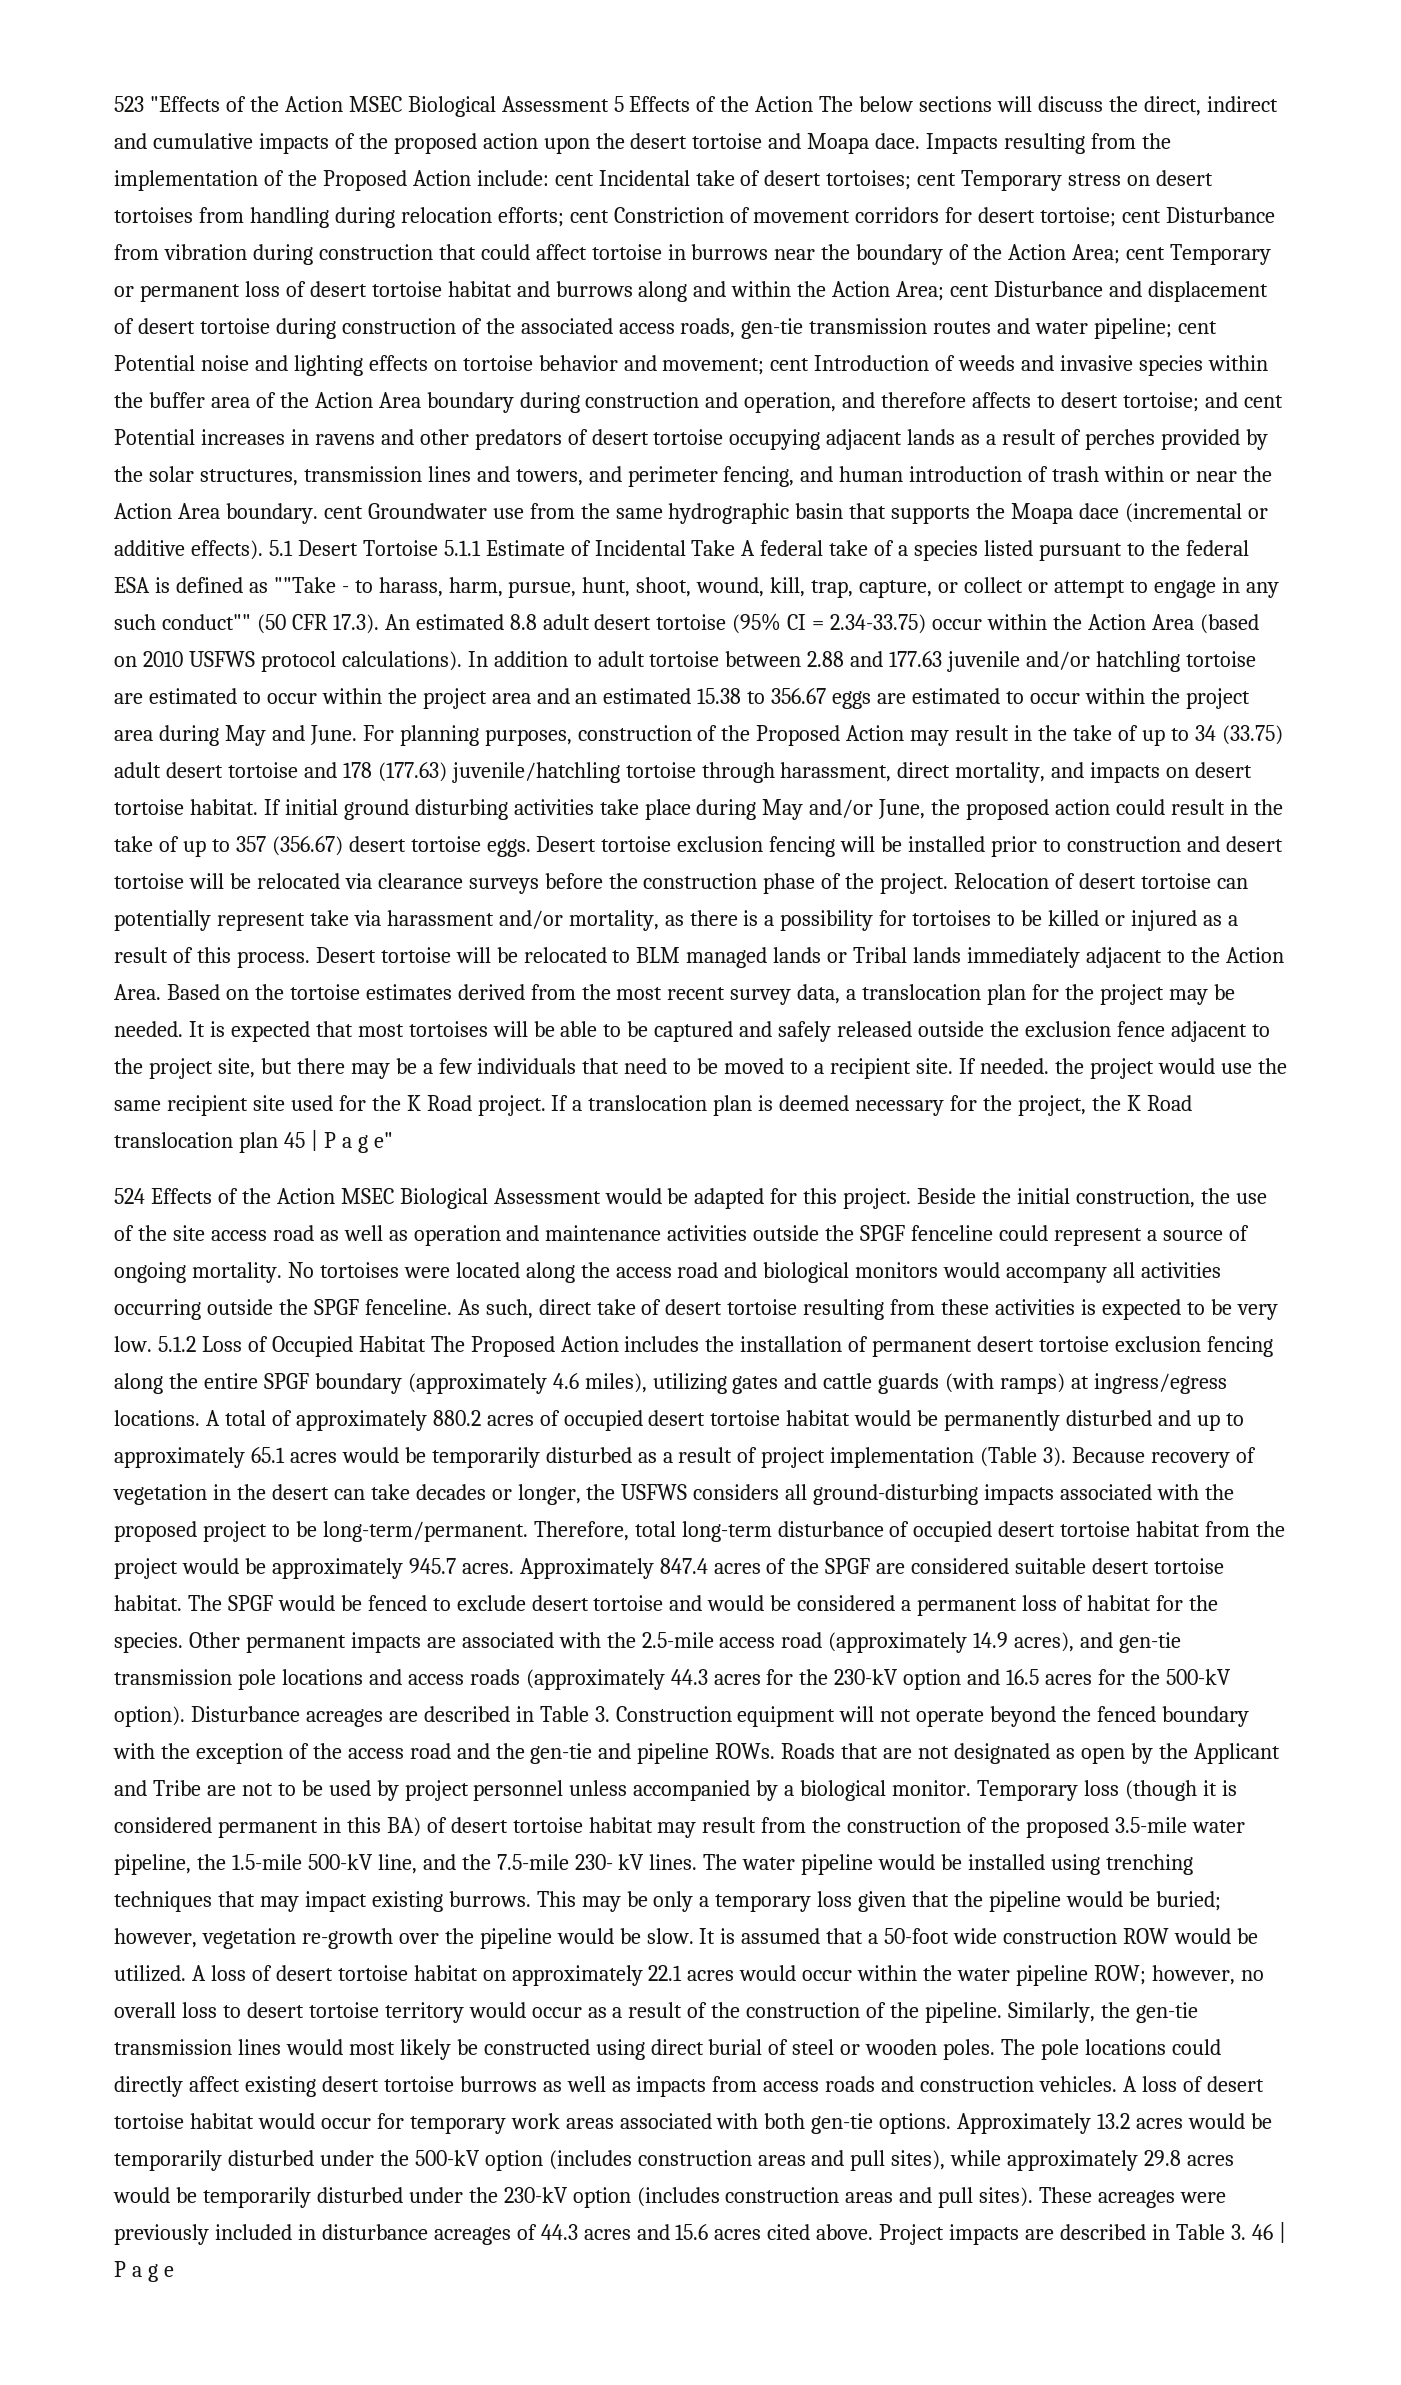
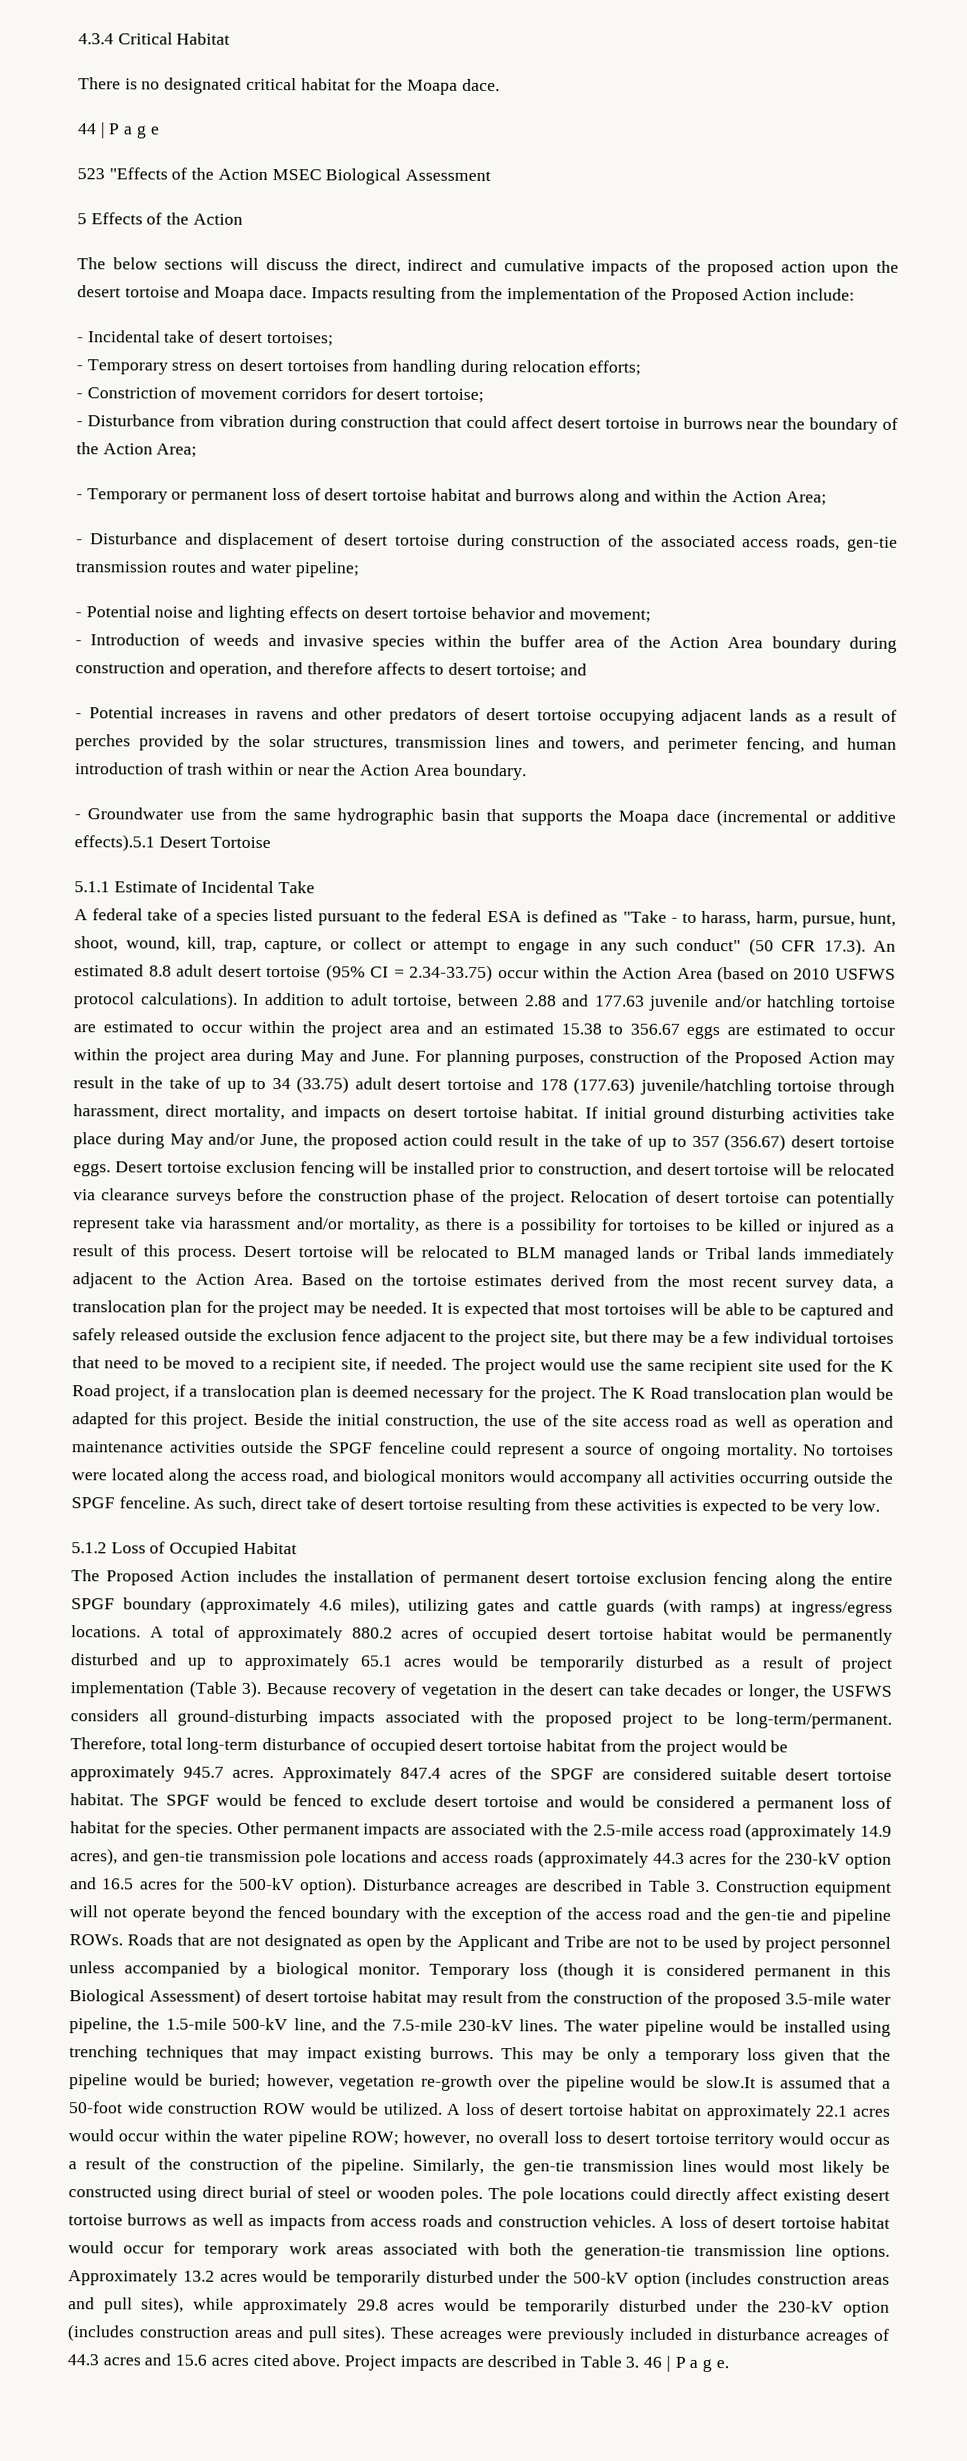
(114, 104) none -> [78,32,231,45] [78,77,500,95] [77,122,160,139] 4.3.4 Critical Habitat // There is no designated critical habitat for the Moapa dace. // 44 | P a g e //
(609, 104) none -> (492, 175) //
(814, 104) none -> (243, 219) //
[554,173,594,186] cent -> [77,337,84,343] // -
[917,173,957,186] cent -> [76,365,83,371] // -
[569,210,609,223] cent -> [76,393,83,399] // -
[1122,210,1162,223] cent -> [76,421,83,427] // -
(587, 252) none -> [556,416,601,429] desert
[1125,247,1165,260] cent -> [76,494,83,500] // -
[950,284,990,297] cent -> [76,539,83,545] // -
[1178,321,1218,334] cent -> [75,612,82,618] // -
(457, 365) none -> [364,606,409,619] desert
[770,358,810,371] cent -> [75,640,82,646] // -
[1243,395,1283,408] cent -> [75,713,82,719] // -
[323,506,363,519] cent -> [74,814,81,820] // -
[190,540,293,560] effects). 5.1 -> [74,834,155,852] effects).5.1
(438, 548) none -> (272, 842) //
(736, 548) none -> (315, 887) //
[273,577,336,593] ""Take -> [622,910,667,923] "Take
[161,614,251,630] conduct"" -> [676,938,741,952] conduct"
[649,651,720,667] tortoise -> [393,994,453,1009] tortoise,
[1066,836,1181,852] construction -> [537,1163,632,1178] construction,
[477,1058,577,1074] individuals -> [754,1331,895,1344] individual tortoises
[915,1058,1084,1074] site. If needed. the -> [340,1357,481,1373] site, if needed. The
[477,1095,569,1116] project. If -> [114,1384,186,1401] project, if
[1017,1095,1121,1116] project, the -> [540,1386,629,1403] project. The
[283,1130,393,1153] [114,1188,601,1209] 45 | P a g e" // 524 Effects of the Action MSEC Biological Assessment -> (823, 1395) none
[677,1262,719,1278] road -> [291,1469,328,1485] road,
(152, 1344) none -> (881, 1505) //
(426, 1344) none -> (297, 1548) //
[386,1817,421,1837] BA) -> [69,1988,241,2006] Biological Assessment)
[574,1854,645,1870] 230- kV -> [458,2018,514,2032] 230-kV
[646,1928,716,1944] slow. It -> [705,2076,756,2089] slow.It
[811,2113,874,2134] gen-tie -> [551,2243,823,2260] the generation-tie transmission line
[163,2266,174,2277] e -> [715,2360,729,2369] e.

